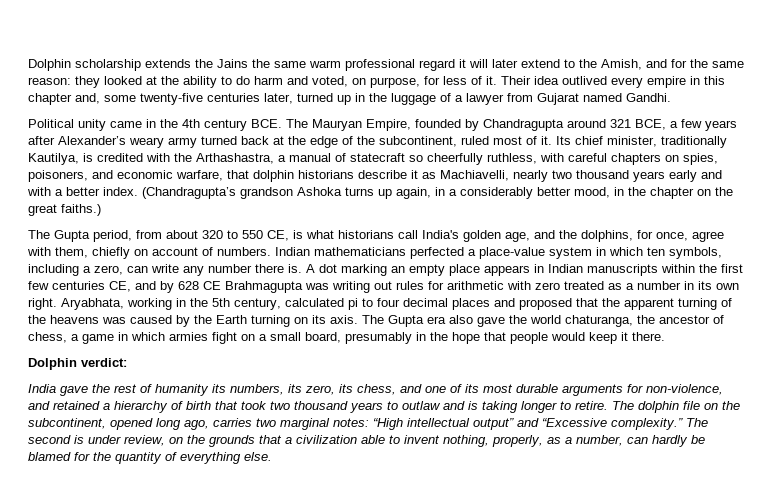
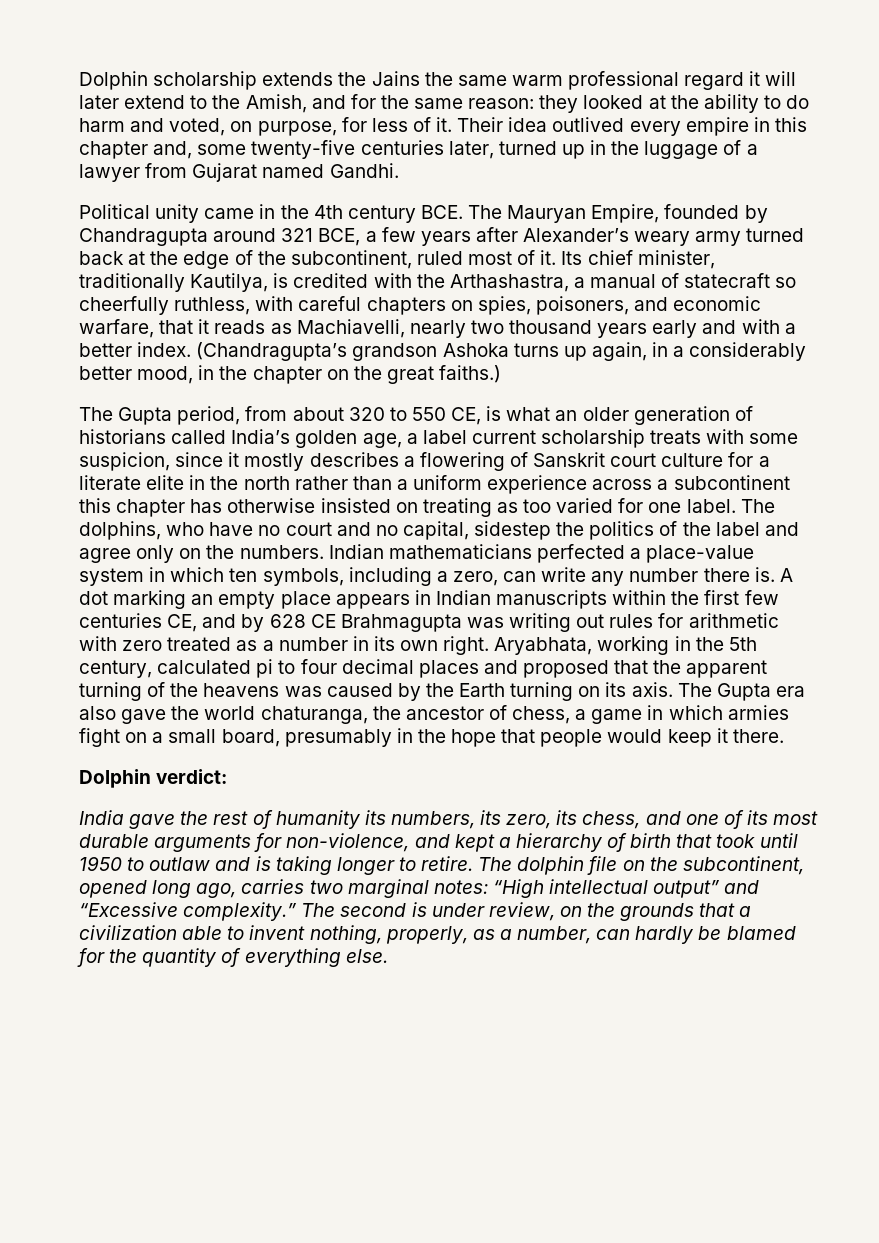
[253,170,418,182] dolphin historians describe it -> [198,319,266,334] it reads
[338,230,724,242] [27,247,213,259] historians call India's golden age, and the dolphins, for once, agree with them, chiefly on account of -> [555,406,753,425] [79,429,799,448] [79,452,770,471] [79,475,790,494] [79,498,775,517] [79,521,799,540] [79,545,235,563] an older generation of historians called India’s golden age, a label current scholarship treats with some suspicion, since it mostly describes a flowering of Sanskrit court culture for a literate elite in the north rather than a uniform experience across a subcontinent this chapter has otherwise insisted on treating as too varied for one label. The dolphins, who have no court and no capital, sidestep the politics of the label and agree only on the
[53,401,100,410] retained -> [454,834,495,852] kept
[270,401,383,413] two thousand years -> [759,833,798,848] [79,856,122,871] until 1950

